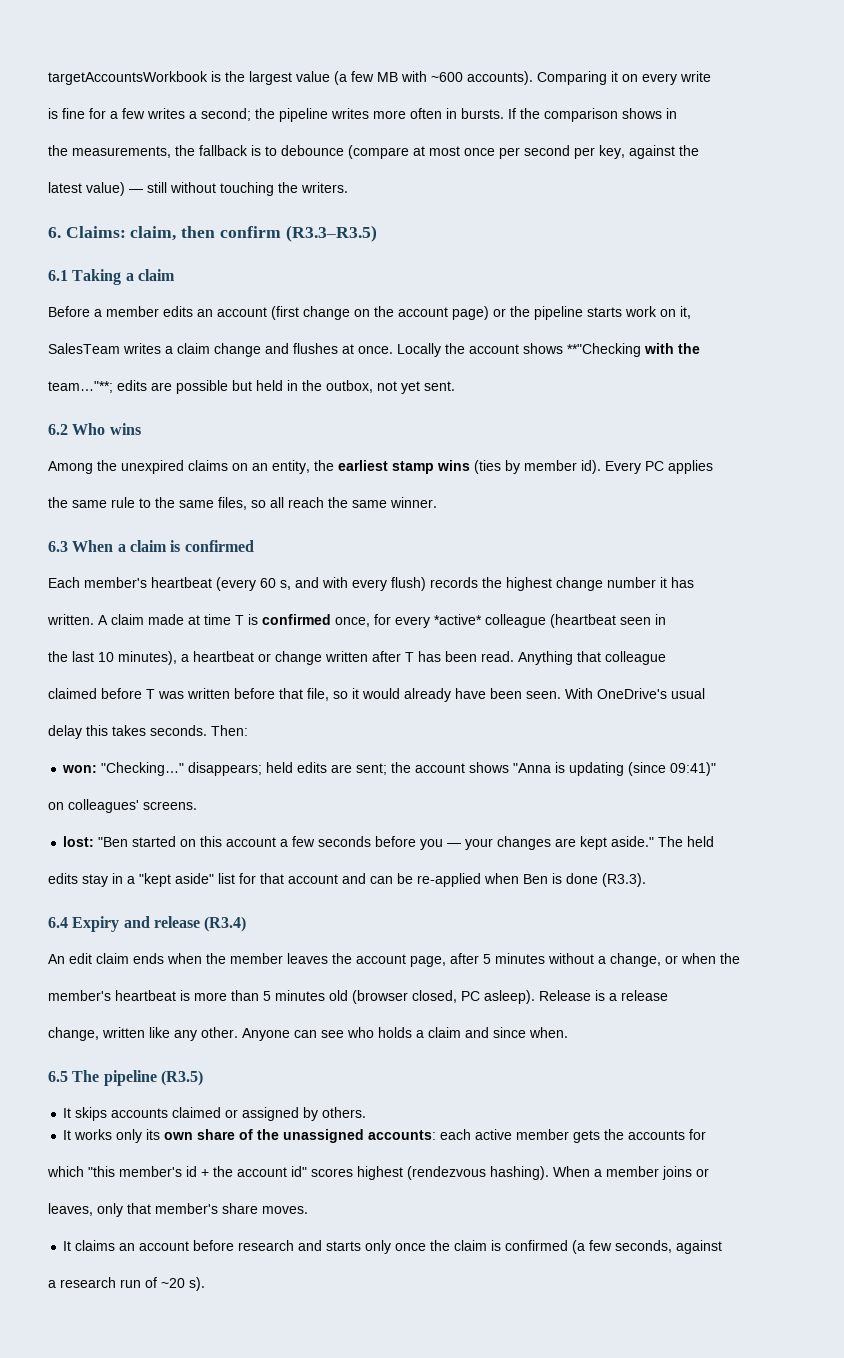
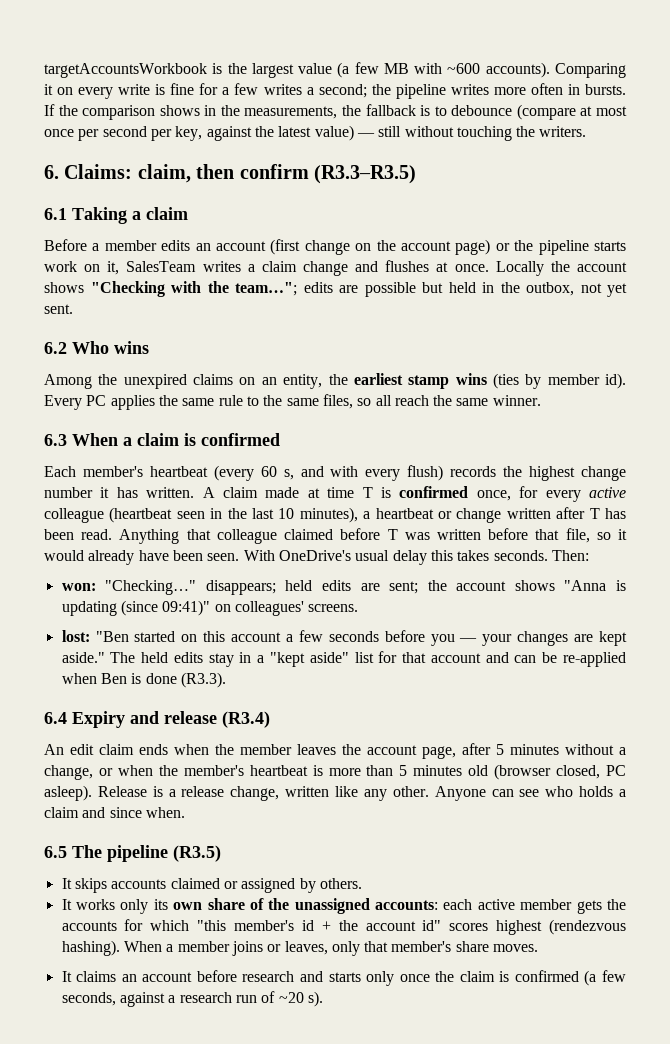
(711, 76) // -> (151, 89) none
(677, 113) // -> (217, 110) none
(699, 150) // -> (274, 131) none
(691, 312) // -> (120, 268) none
[567,343,641,357] **"Checking -> [90,281,165,297] "Checking
[48,381,113,393] // team…"**; -> [235,282,297,296] team…";
(713, 467) // -> (155, 402) none
(694, 582) // -> (138, 492) none
[434,614,482,625] *active* -> [588,487,626,498] active
(666, 619) // -> (223, 513) none
(666, 658) // -> (277, 536) none
(705, 693) // -> (390, 555) none
(717, 769) // -> (211, 608) none
(715, 841) // -> (169, 657) none
(740, 958) // -> (178, 770) none
(668, 995) // -> (225, 791) none
(707, 1134) // -> (144, 925) none
(709, 1172) // -> (282, 948) none
(723, 1247) // -> (165, 999) none

